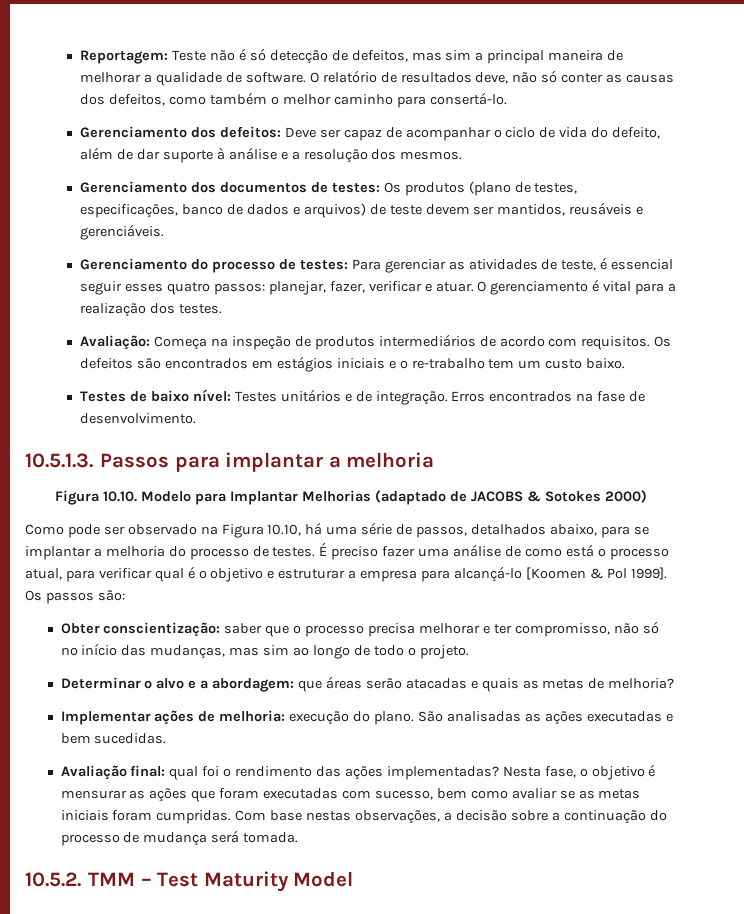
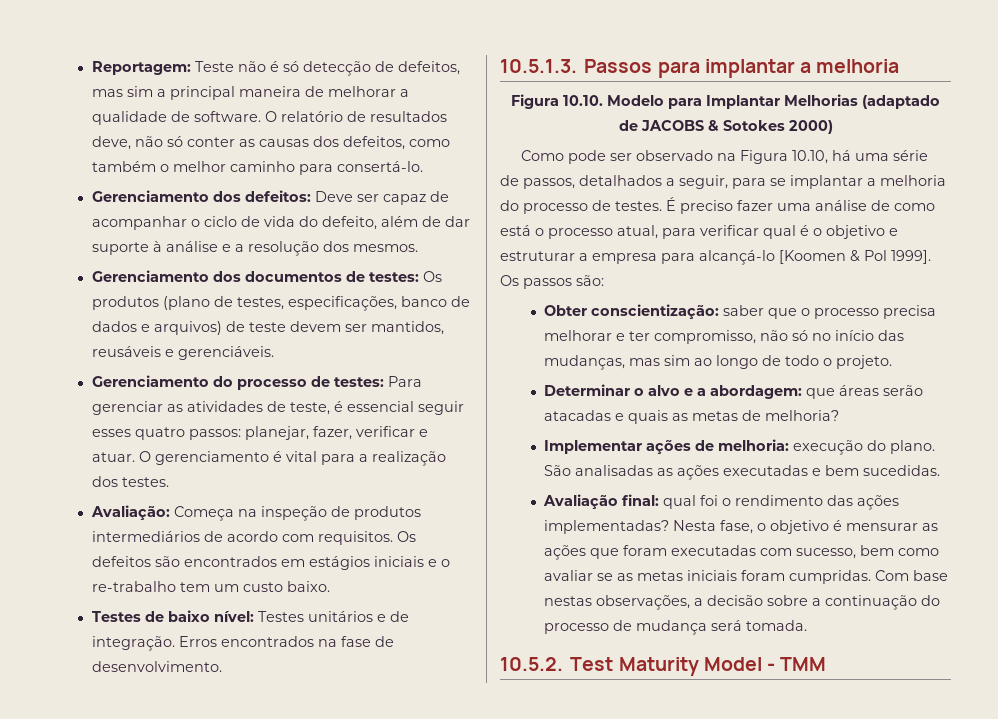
[549,524,597,536] abaixo, -> [666,175,728,189] a seguir,
[88,872,152,886] TMM – -> (563, 664) none
(354, 879) none -> [767,657,827,671] - TMM

